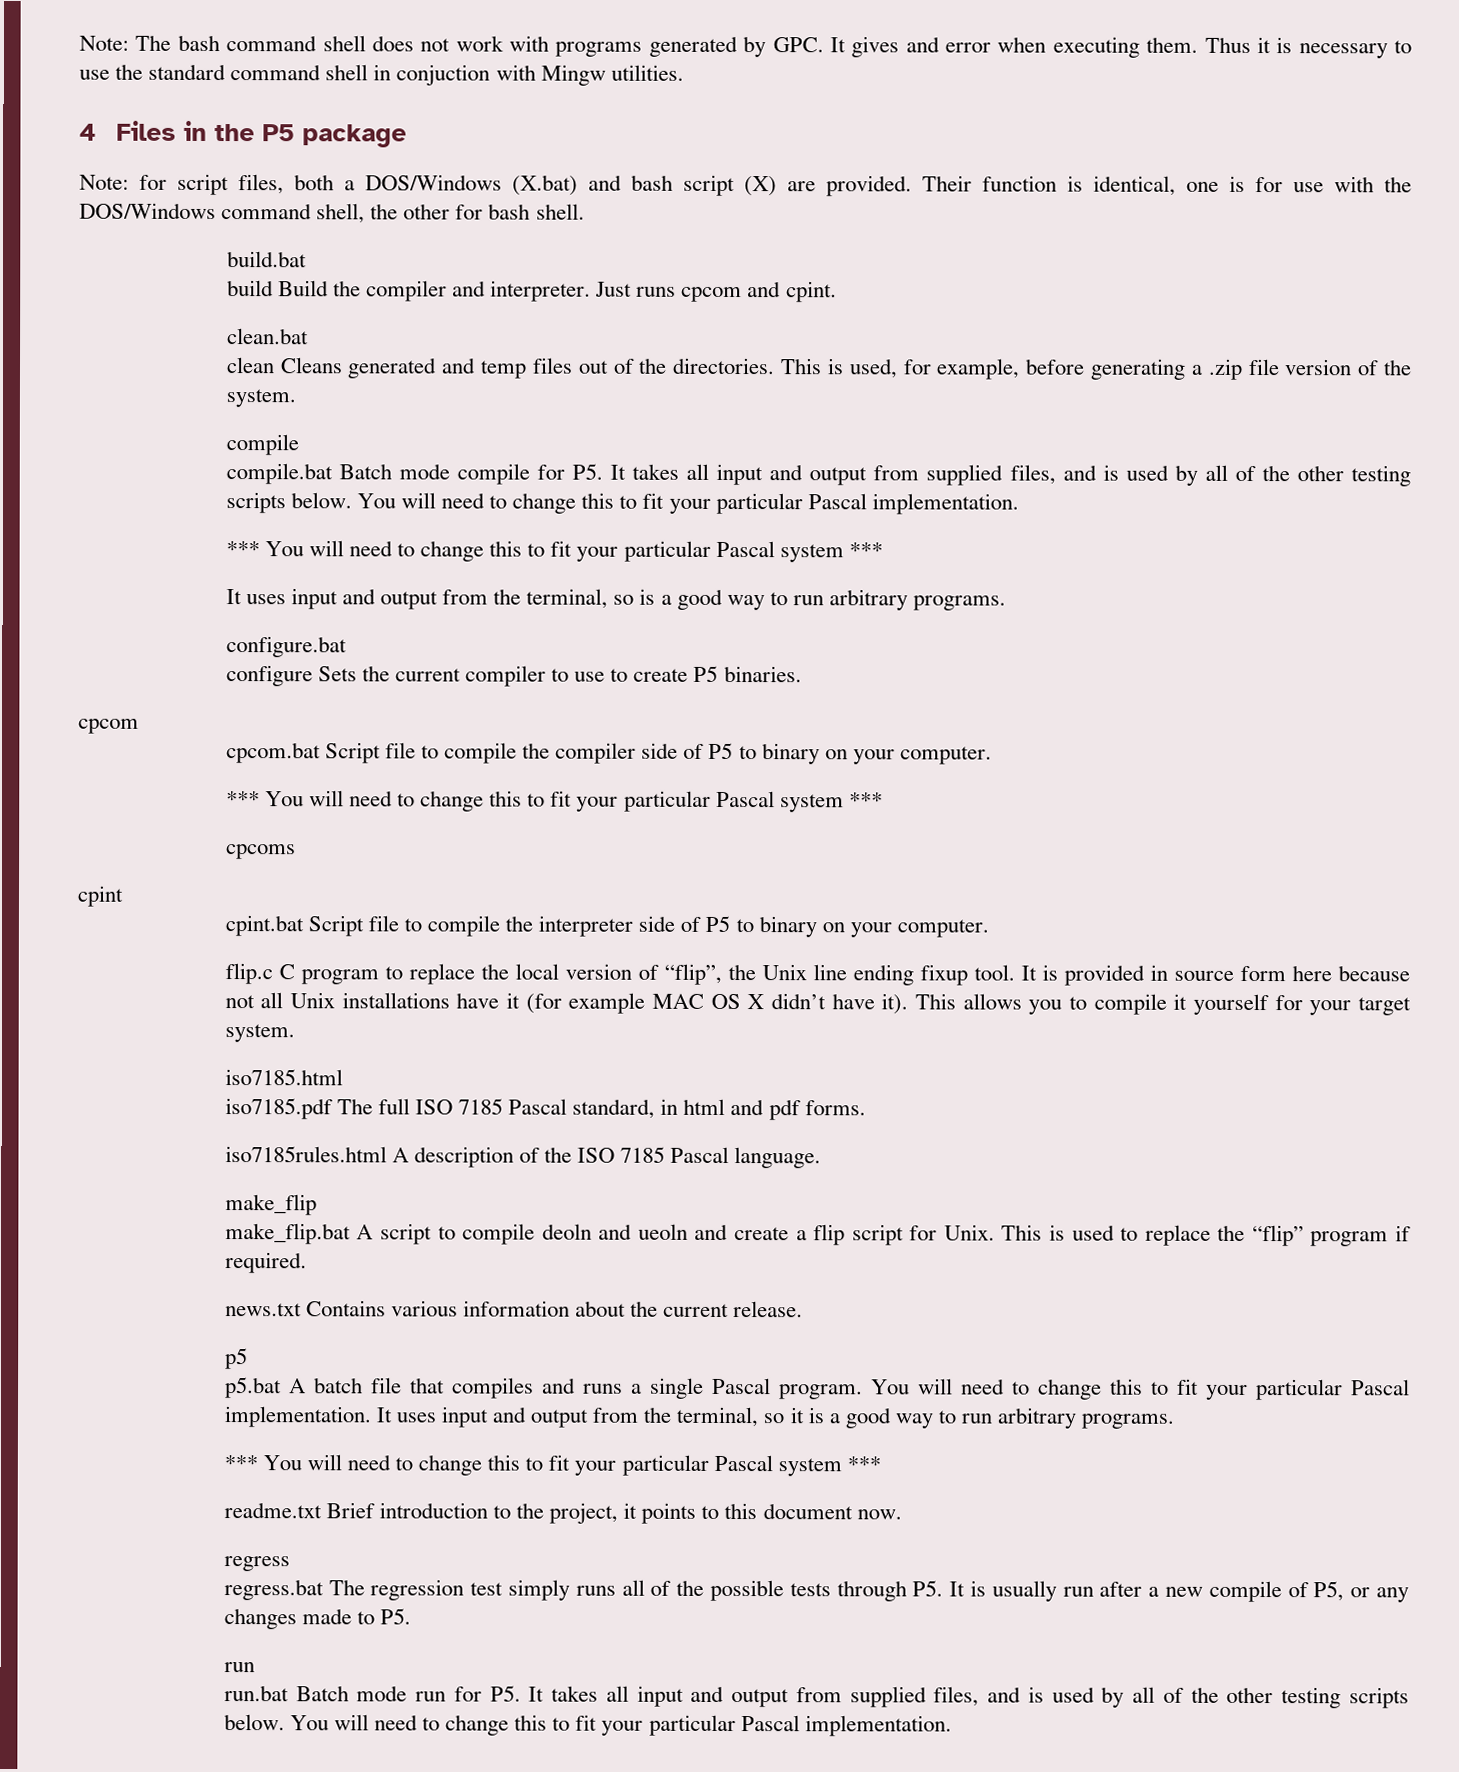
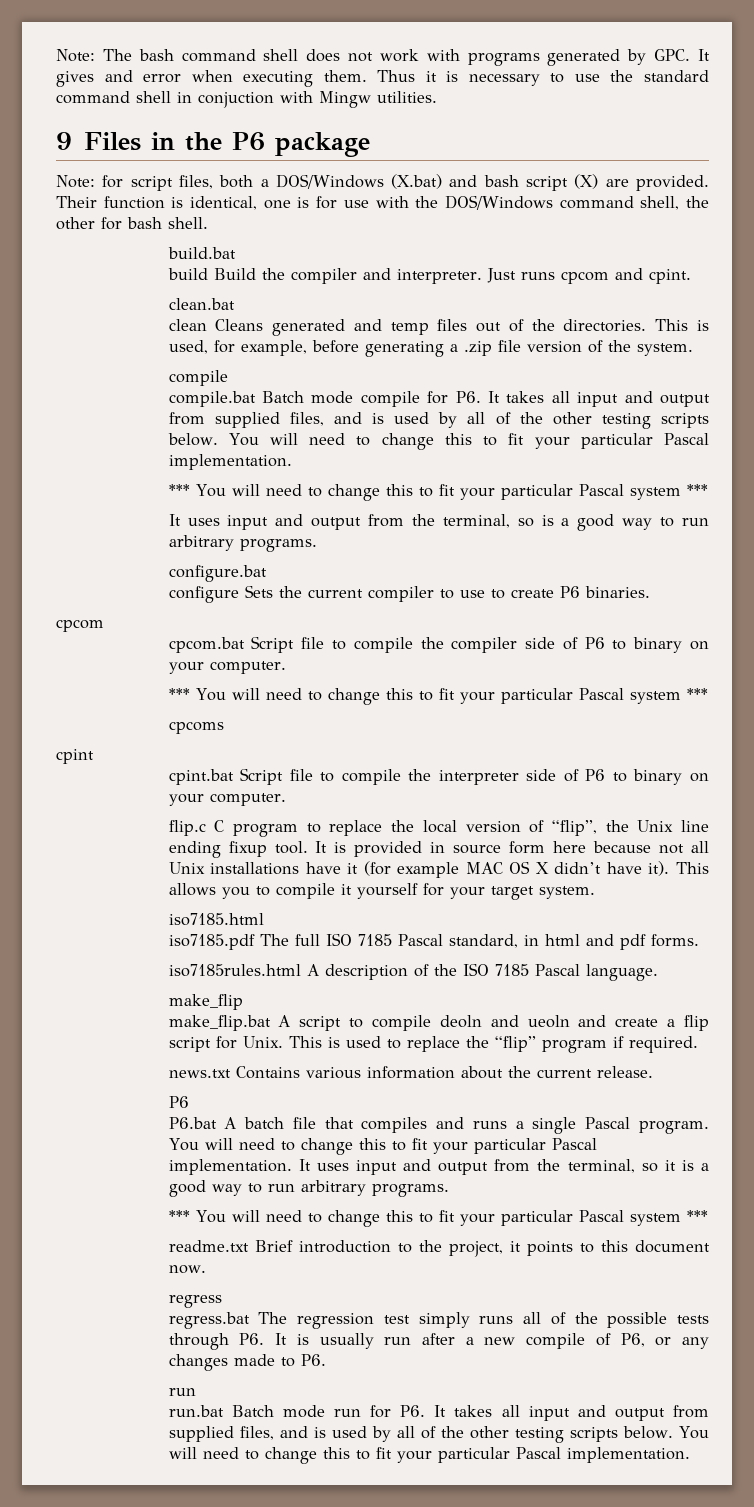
[79,123,96,141] 4 -> [56,132,72,150] 9
[261,124,295,142] P5 -> [232,132,266,151] P6
[572,463,604,480] P5. -> [455,391,481,403] P6.
[693,665,719,682] P5 -> [559,586,580,598] P6
[708,742,734,760] P5 -> [584,637,605,649] P6
[705,915,731,933] P5 -> [585,769,606,781] P6
[224,1348,248,1370] [224,1377,282,1399] p5 // p5.bat -> [168,1096,189,1108] [168,1117,217,1129] P6 // P6.bat
[912,1580,944,1597] P5. -> [239,1333,265,1345] P6.
[1313,1581,1345,1602] P5, -> [620,1333,645,1347] P6,
[380,1608,412,1625] P5. -> [300,1354,326,1366] P6.
[489,1685,521,1702] P5. -> [400,1405,426,1417] P6.

